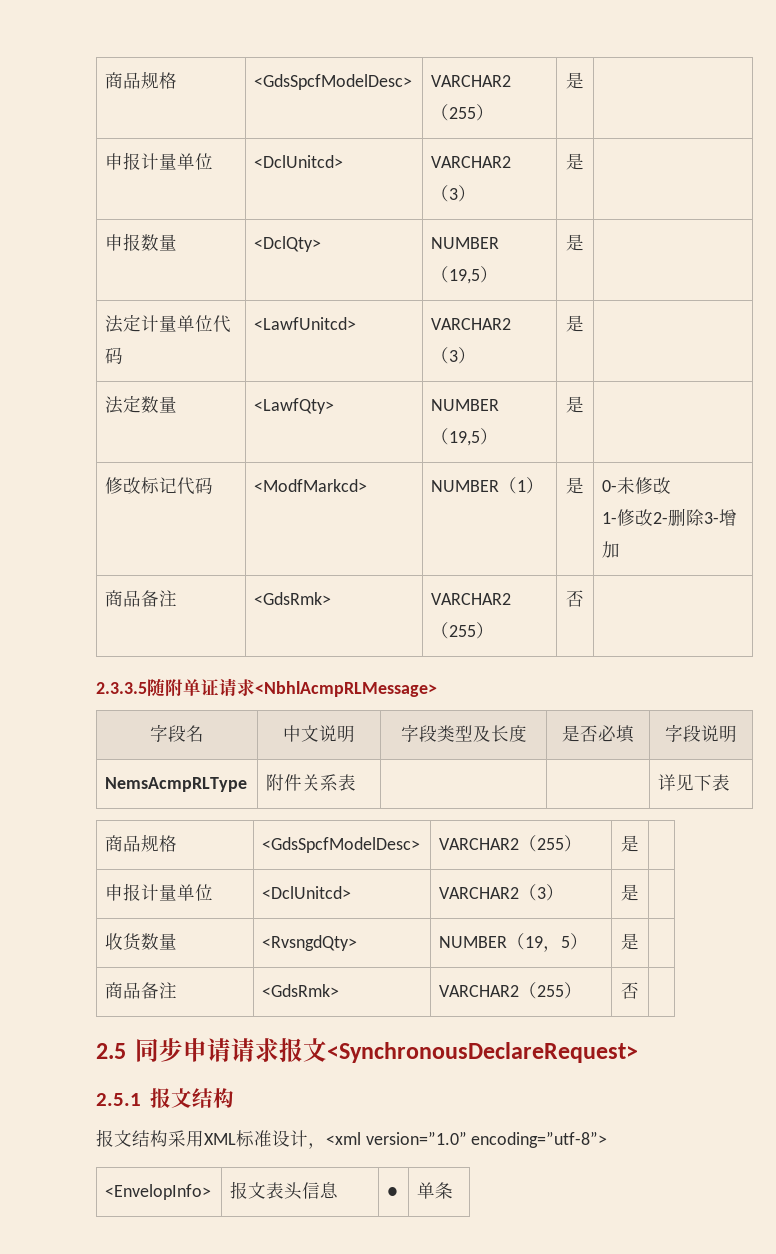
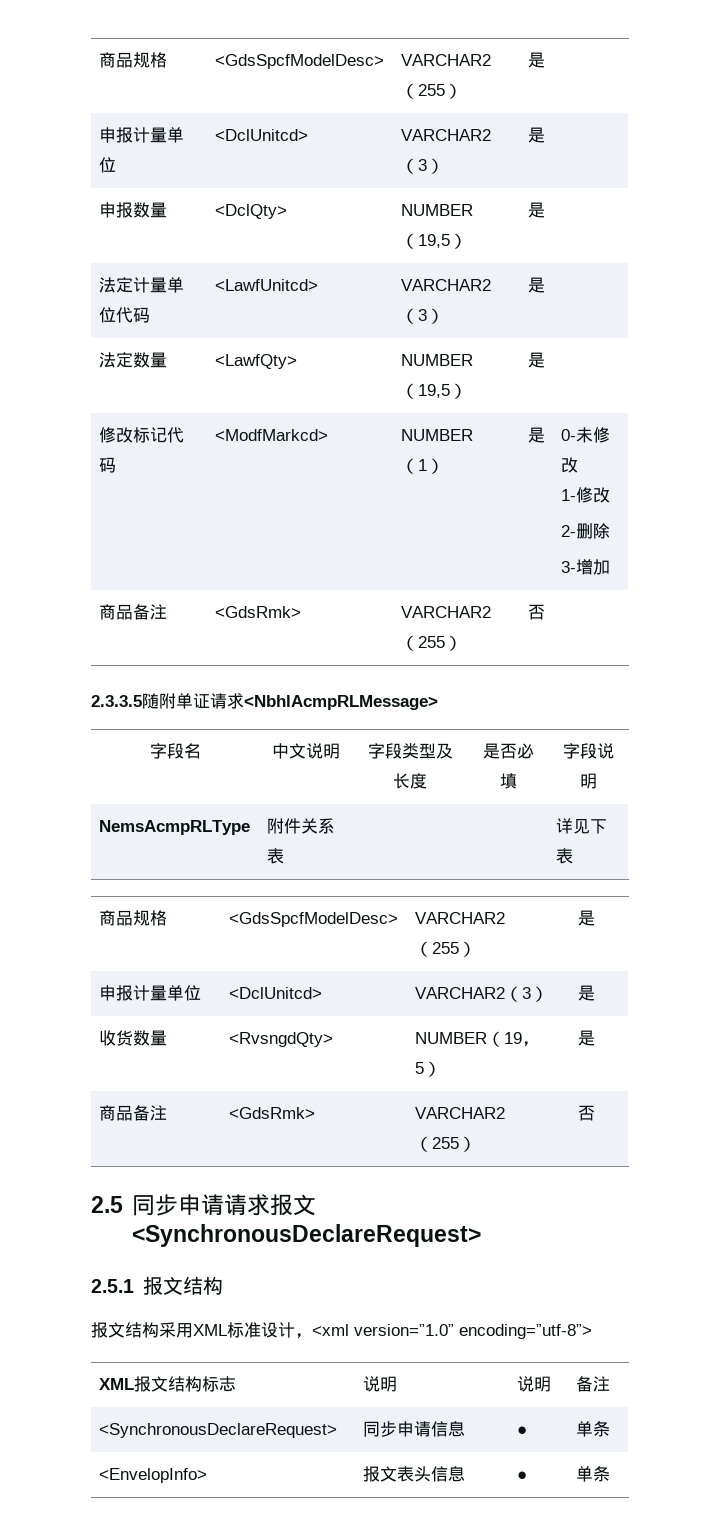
(654, 517) none -> (611, 495) //
(705, 517) none -> (611, 531) //
(608, 1139) none -> [99,1376,237,1392] [363,1376,398,1392] [517,1376,552,1392] [576,1376,611,1392] [99,1423,338,1438] [363,1421,466,1437] [517,1426,528,1435] [576,1421,611,1437] // XML报文结构标志 | 说明 | 说明 | 备注 // <SynchronousDeclareRequest> | 同步申请信息 | ● | 单条

